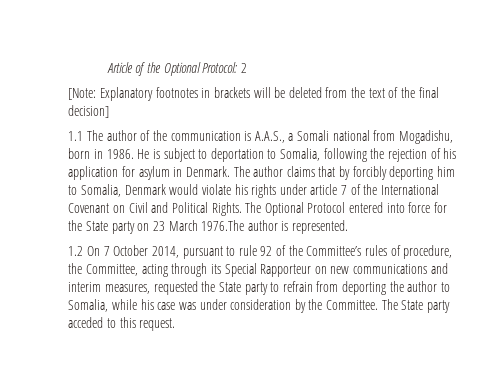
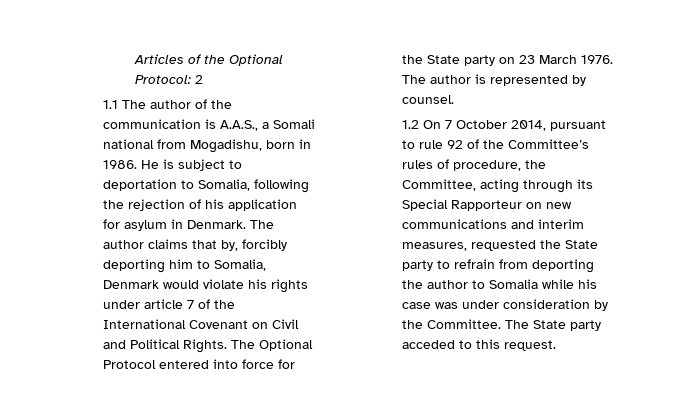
[106,62,133,73] Article -> [133,54,184,64] Articles
[68,87,439,101] [68,105,110,118] // [Note: Explanatory footnotes in brackets will be deleted from the text of the final decision] -> (203, 79) none
[339,166,351,180] by -> [220,240,238,251] by,
[201,220,349,234] 1976.The author is represented. -> [580,55,613,64] [401,74,586,86] [401,95,454,104] 1976. The author is represented by counsel.
[68,299,109,312] Somalia, -> [488,279,538,289] Somalia

